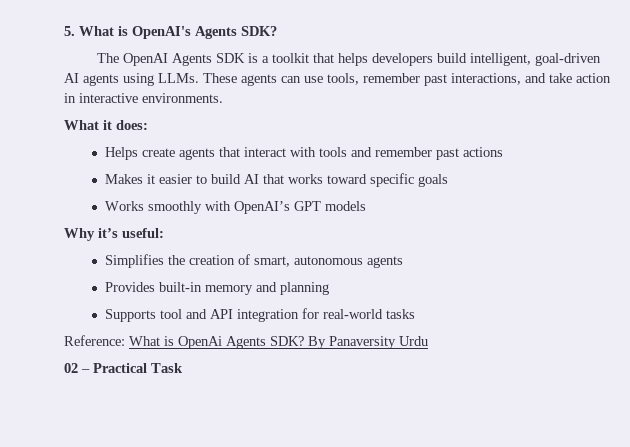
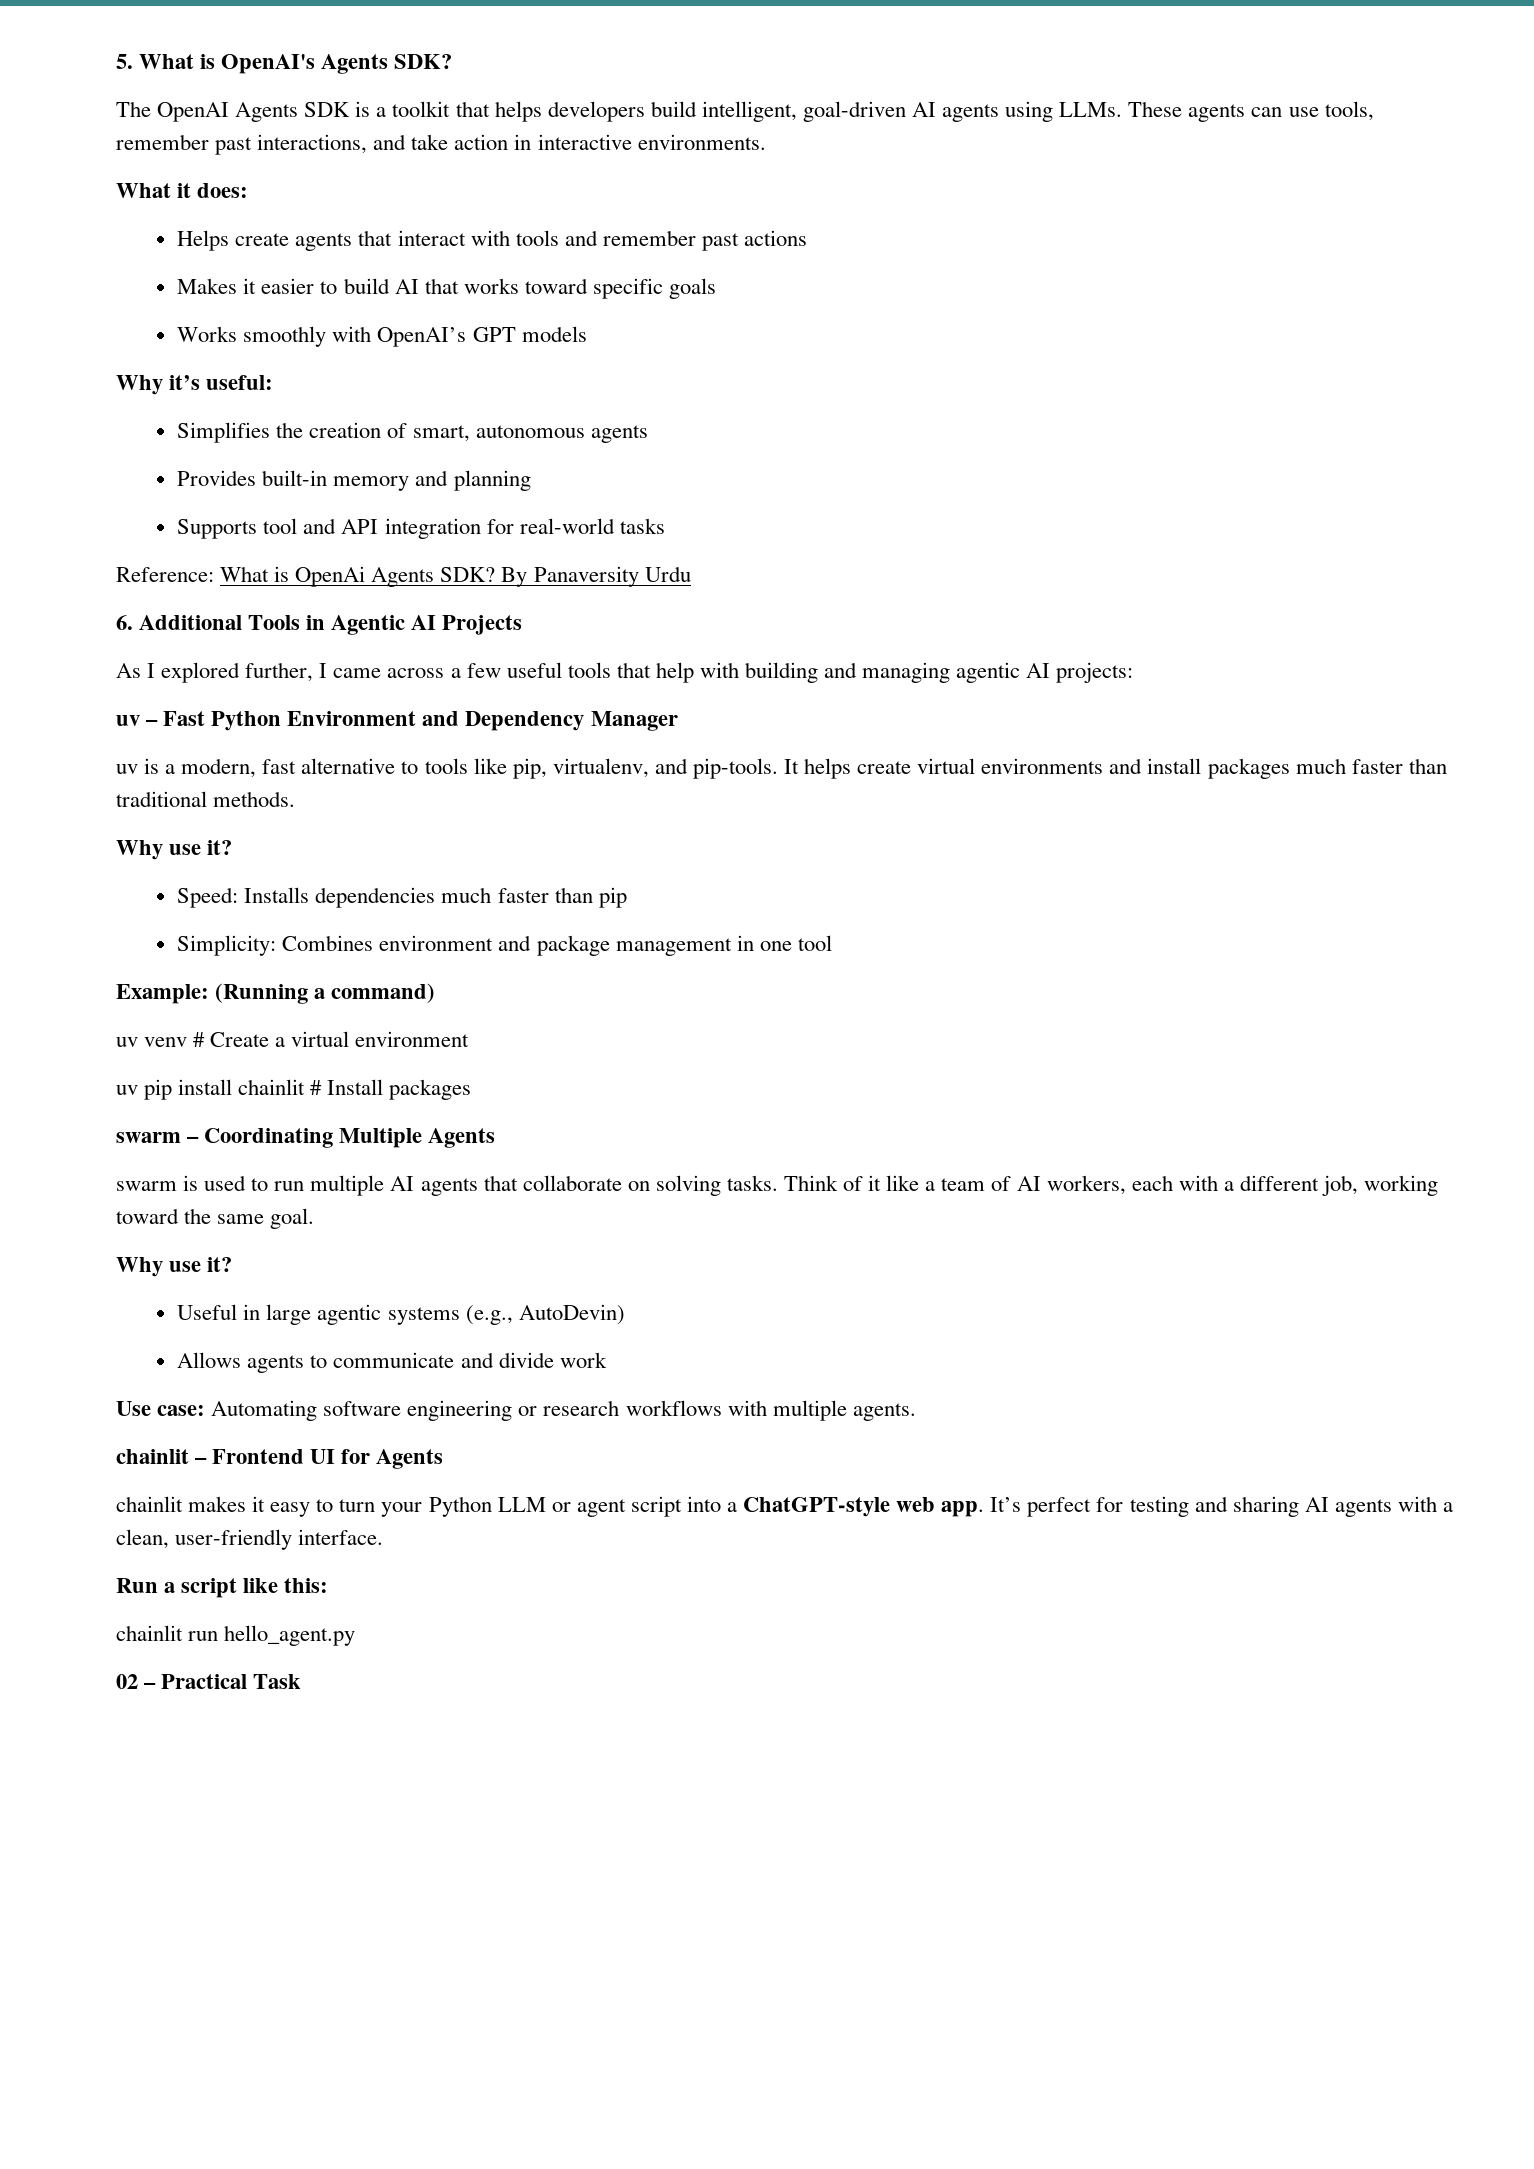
(428, 341) none -> [116,615,523,635] [116,662,1134,683] [116,711,678,731] [116,758,1447,779] [116,791,296,807] [116,840,233,860] [177,887,627,908] [177,935,832,956] [116,983,436,1004] [116,1031,470,1047] [116,1079,472,1100] [116,1128,496,1148] [116,1175,1439,1196] [116,1208,315,1229] [116,1257,233,1277] [177,1304,625,1325] [177,1352,607,1373] [116,1400,916,1421] [116,1449,444,1469] [116,1496,1453,1517] [116,1529,384,1550] [116,1578,329,1598] [116,1625,356,1646] // 6. Additional Tools in Agentic AI Projects // As I explored further, I came across a few useful tools that help with building and managing agentic AI projects: // uv – Fast Python Environment and Dependency Manager // uv is a modern, fast alternative to tools like pip, virtualenv, and pip-tools. It helps create virtual environments and install packages much faster than traditional methods. // Why use it? // Speed: Installs dependencies much faster than pip // Simplicity: Combines environment and package management in one tool // Example: (Running a command) // uv venv # Create a virtual environment // uv pip install chainlit # Install packages // swarm – Coordinating Multiple Agents // swarm is used to run multiple AI agents that collaborate on solving tasks. Think of it like a team of AI workers, each with a different job, working toward the same goal. // Why use it? // Useful in large agentic systems (e.g., AutoDevin) // Allows agents to communicate and divide work // Use case: Automating software engineering or research workflows with multiple agents. // chainlit – Frontend UI for Agents // chainlit makes it easy to turn your Python LLM or agent script into a ChatGPT-style web app. It’s perfect for testing and sharing AI agents with a clean, user-friendly interface. // Run a script like this: // chainlit run hello_agent.py

